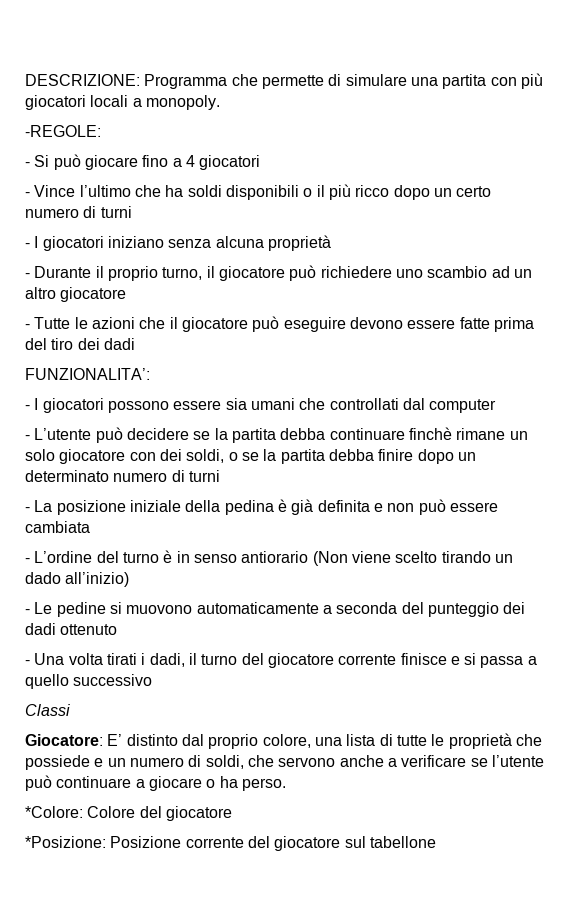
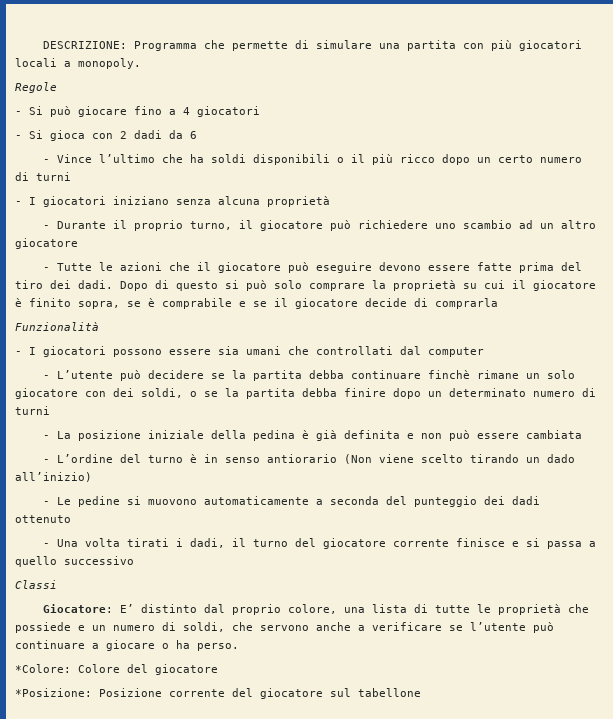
[25,125,101,137] -REGOLE: -> [15,82,57,93] Regole
(261, 162) none -> [15,130,197,141] // - Si gioca con 2 dadi da 6
[103,338,135,350] [25,368,150,380] dadi // FUNZIONALITA’: -> [78,280,596,291] [15,298,498,309] [15,322,99,331] dadi. Dopo di questo si può solo comprare la proprietà su cui il giocatore è finito sopra, se è comprabile e se il giocatore decide di comprarla // Funzionalità

